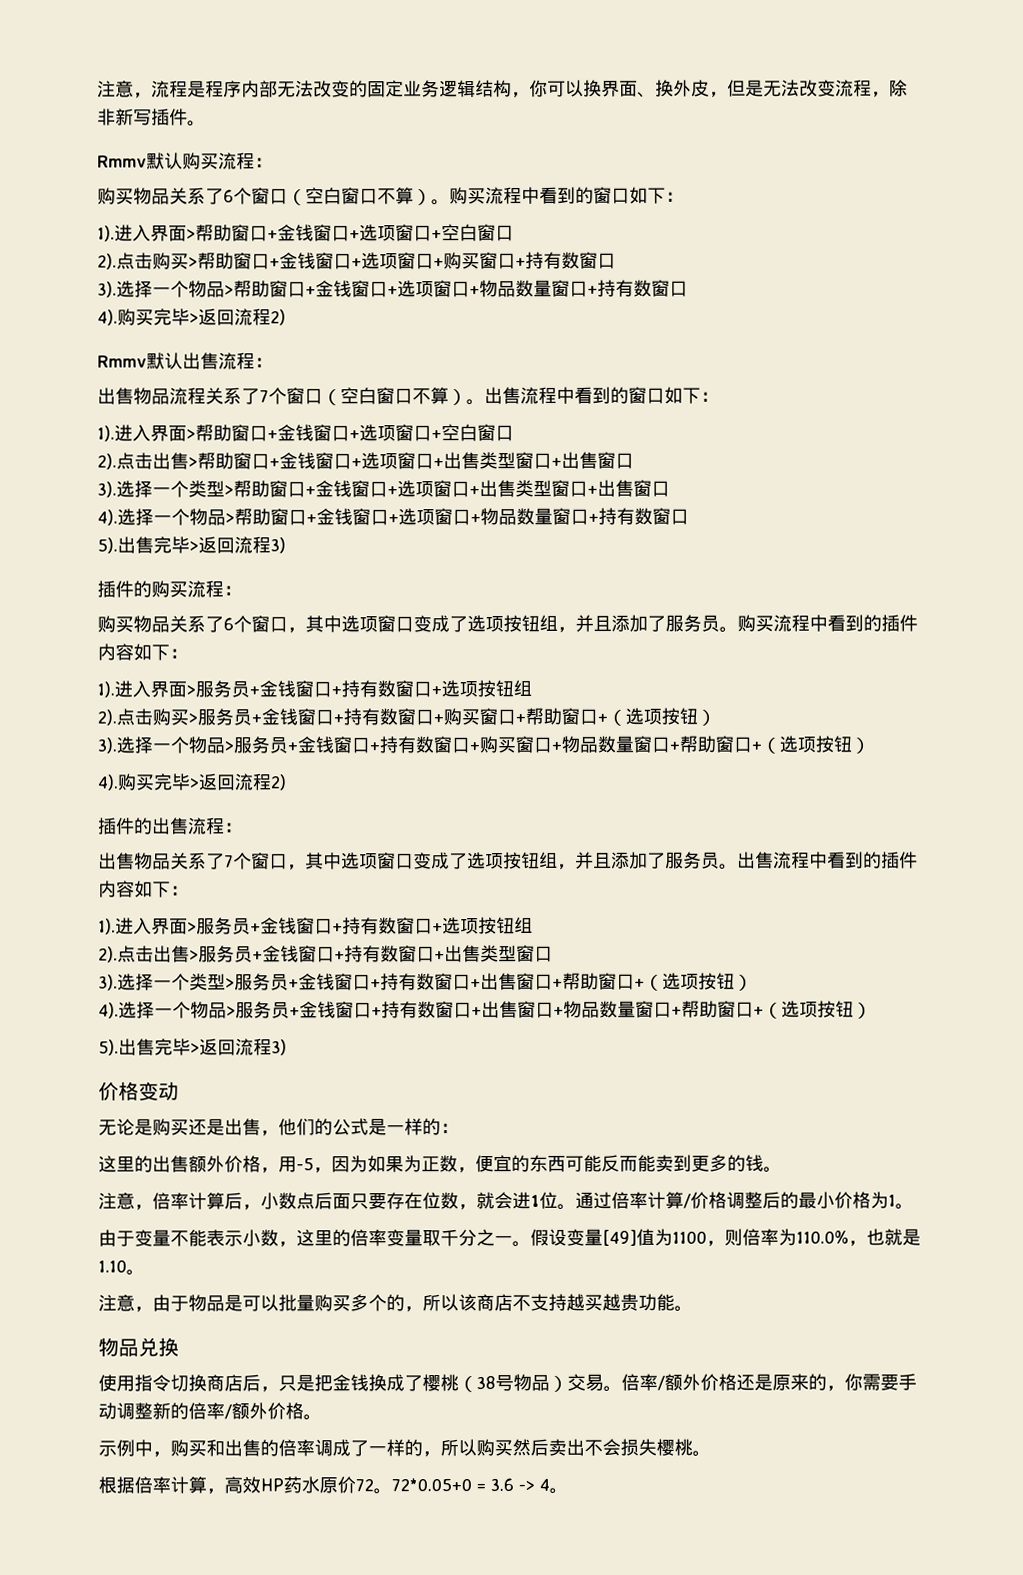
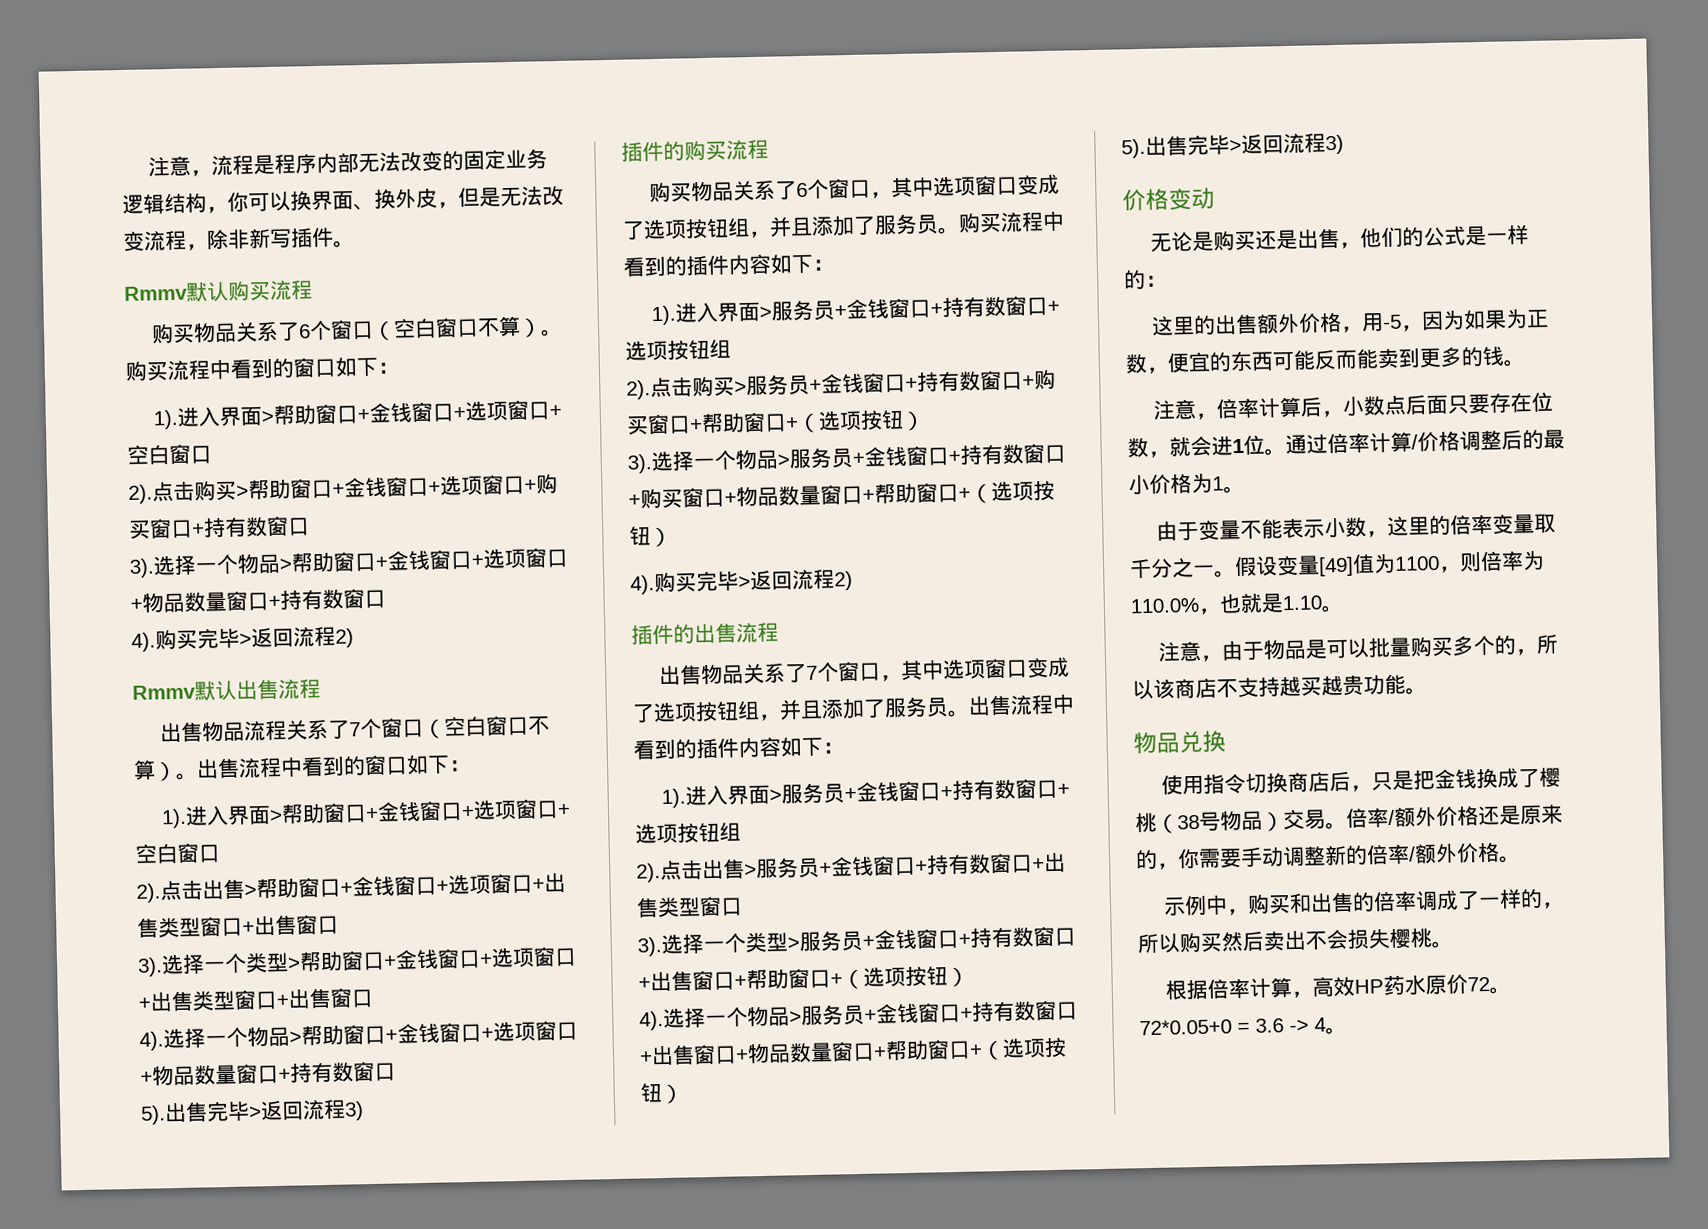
[254,157,273,168] ： -> (313, 290) none
[254,357,273,368] ： -> (321, 689) none
[223,585,242,596] ： -> (769, 149) none
[224,822,243,833] ： -> (779, 632) none

